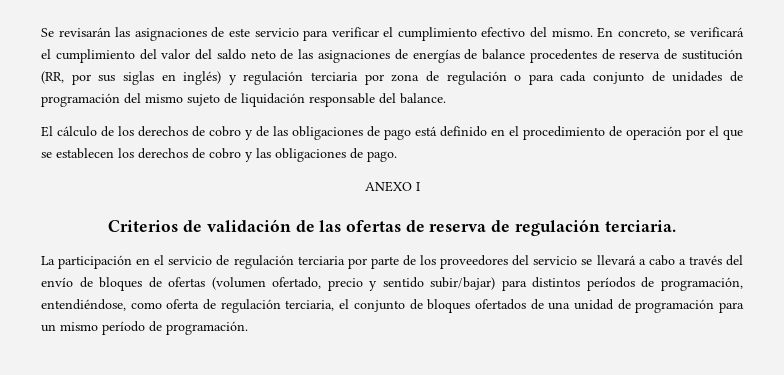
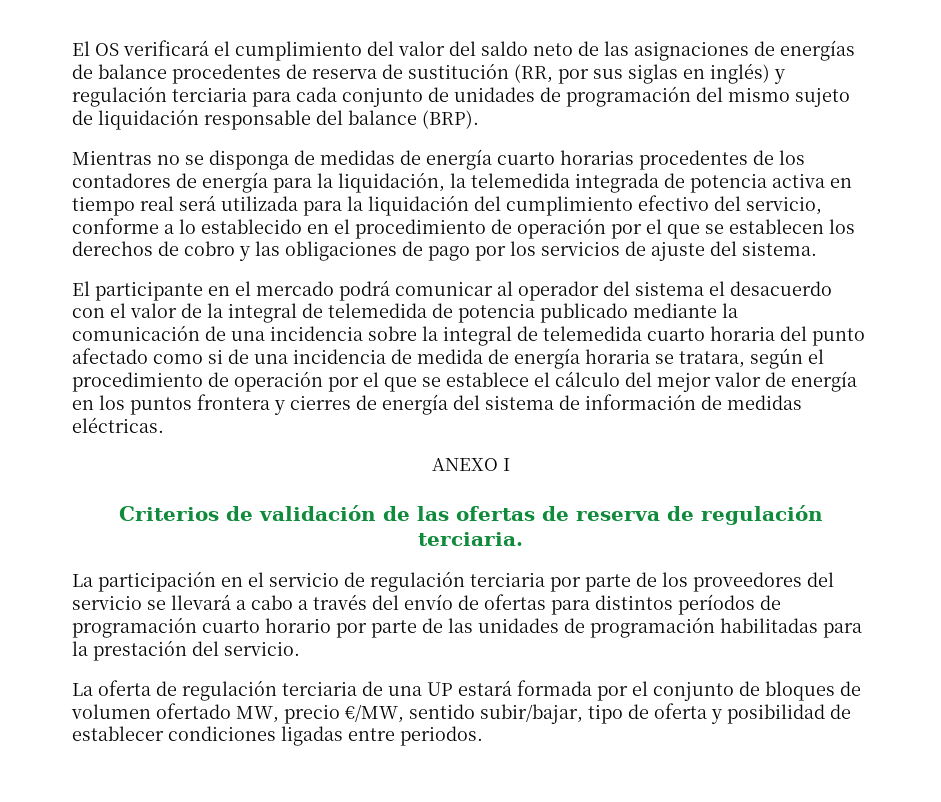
[41,27,686,41] Se revisarán las asignaciones de este servicio para verificar el cumplimiento efectivo del mismo. En concreto, se -> [72,41,119,56] El OS
[364,71,522,85] por zona de regulación o -> (247, 94) none
[400,93,446,104] [41,126,487,140] balance. // El cálculo de los derechos de cobro y de las obligaciones de pago está definido -> [348,110,479,129] [72,149,805,170] [72,172,852,193] [72,195,822,216] [72,218,302,234] balance (BRP). // Mientras no se disponga de medidas de energía cuarto horarias procedentes de los contadores de energía para la liquidación, la telemedida integrada de potencia activa en tiempo real será utilizada para la liquidación del cumplimiento efectivo del servicio, conforme a lo establecido
[367,151,397,162] pago. -> [428,241,817,261] [72,280,832,301] [72,303,738,323] [72,325,865,346] [72,348,824,369] [72,371,857,392] [72,394,802,415] [72,417,164,433] pago por los servicios de ajuste del sistema. // El participante en el mercado podrá comunicar al operador del sistema el desacuerdo con el valor de la integral de telemedida de potencia publicado mediante la comunicación de una incidencia sobre la integral de telemedida cuarto horaria del punto afectado como si de una incidencia de medida de energía horaria se tratara, según el procedimiento de operación por el que se establece el cálculo del mejor valor de energía en los puntos frontera y cierres de energía del sistema de información de medidas eléctricas.
[99,277,743,291] [41,299,744,313] [41,321,248,335] bloques de ofertas (volumen ofertado, precio y sentido subir/bajar) para distintos períodos de programación, entendiéndose, como oferta de regulación terciaria, el conjunto de bloques ofertados de una unidad de programación para un mismo período de programación. -> [484,594,781,615] [72,617,862,638] [72,640,300,661] [72,680,861,701] [71,703,851,724] [72,726,483,746] ofertas para distintos períodos de programación cuarto horario por parte de las unidades de programación habilitadas para la prestación del servicio. // La oferta de regulación terciaria de una UP estará formada por el conjunto de bloques de volumen ofertado MW, precio €/MW, sentido subir/bajar, tipo de oferta y posibilidad de establecer condiciones ligadas entre periodos.

